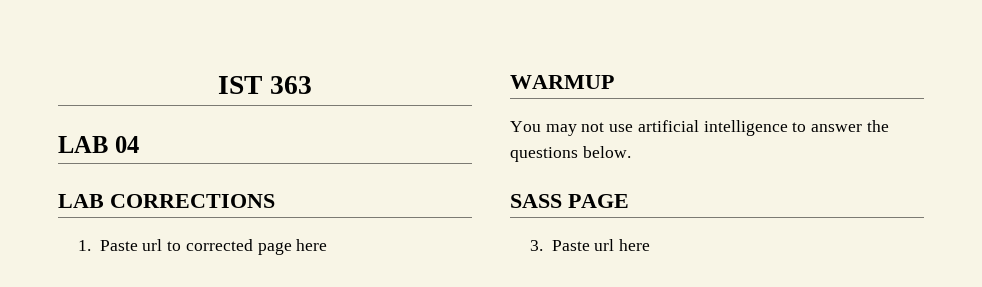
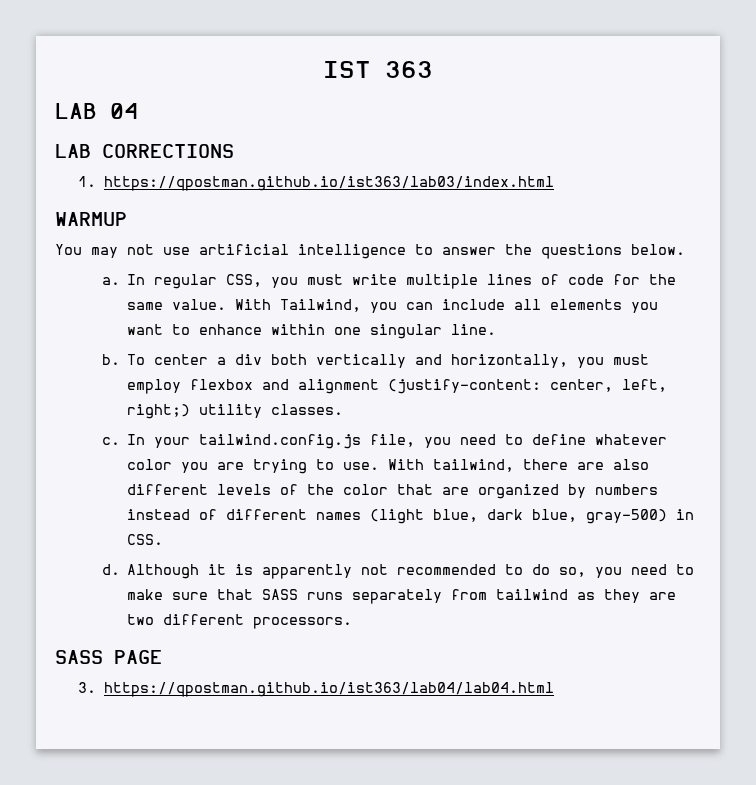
[99,239,328,255] Paste url to corrected page here -> [103,176,554,191] https://qpostman.github.io/ist363/lab03/index.html
(631, 152) none -> [101,274,676,289] [126,299,658,313] [126,324,496,339] [101,354,649,368] [126,379,667,394] [126,404,343,419] [101,434,667,449] [126,459,649,474] [126,484,658,499] [126,509,694,524] [126,534,163,545] [101,564,694,579] [126,589,676,604] [126,614,352,629] // a. In regular CSS, you must write multiple lines of code for the same value. With Tailwind, you can include all elements you want to enhance within one singular line. // b. To center a div both vertically and horizontally, you must employ flexbox and alignment (justify-content: center, left, right;) utility classes. // c. In your tailwind.config.js file, you need to define whatever color you are trying to use. With tailwind, there are also different levels of the color that are organized by numbers instead of different names (light blue, dark blue, gray-500) in CSS. // d. Although it is apparently not recommended to do so, you need to make sure that SASS runs separately from tailwind as they are two different processors.
[551,239,651,251] Paste url here -> [103,682,554,697] https://qpostman.github.io/ist363/lab04/lab04.html

